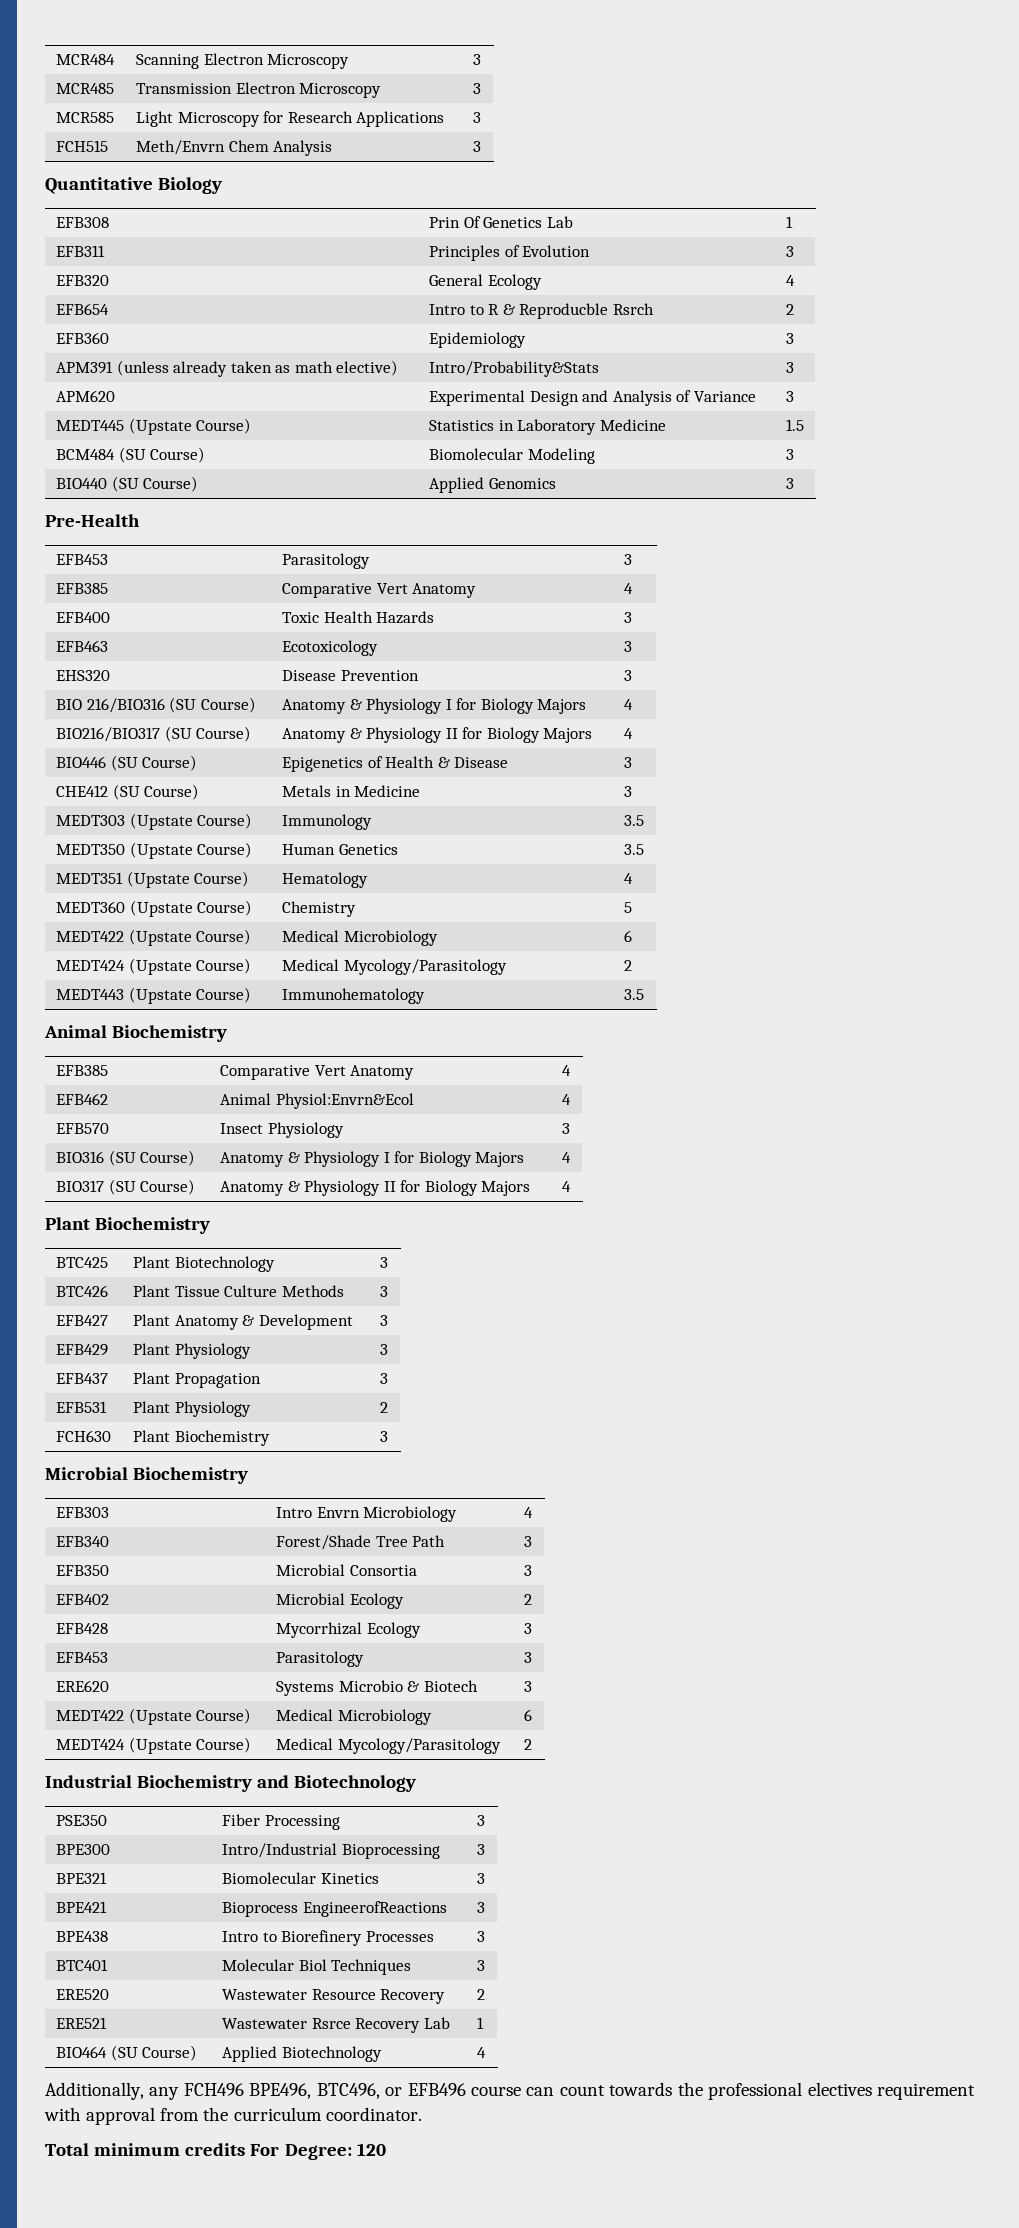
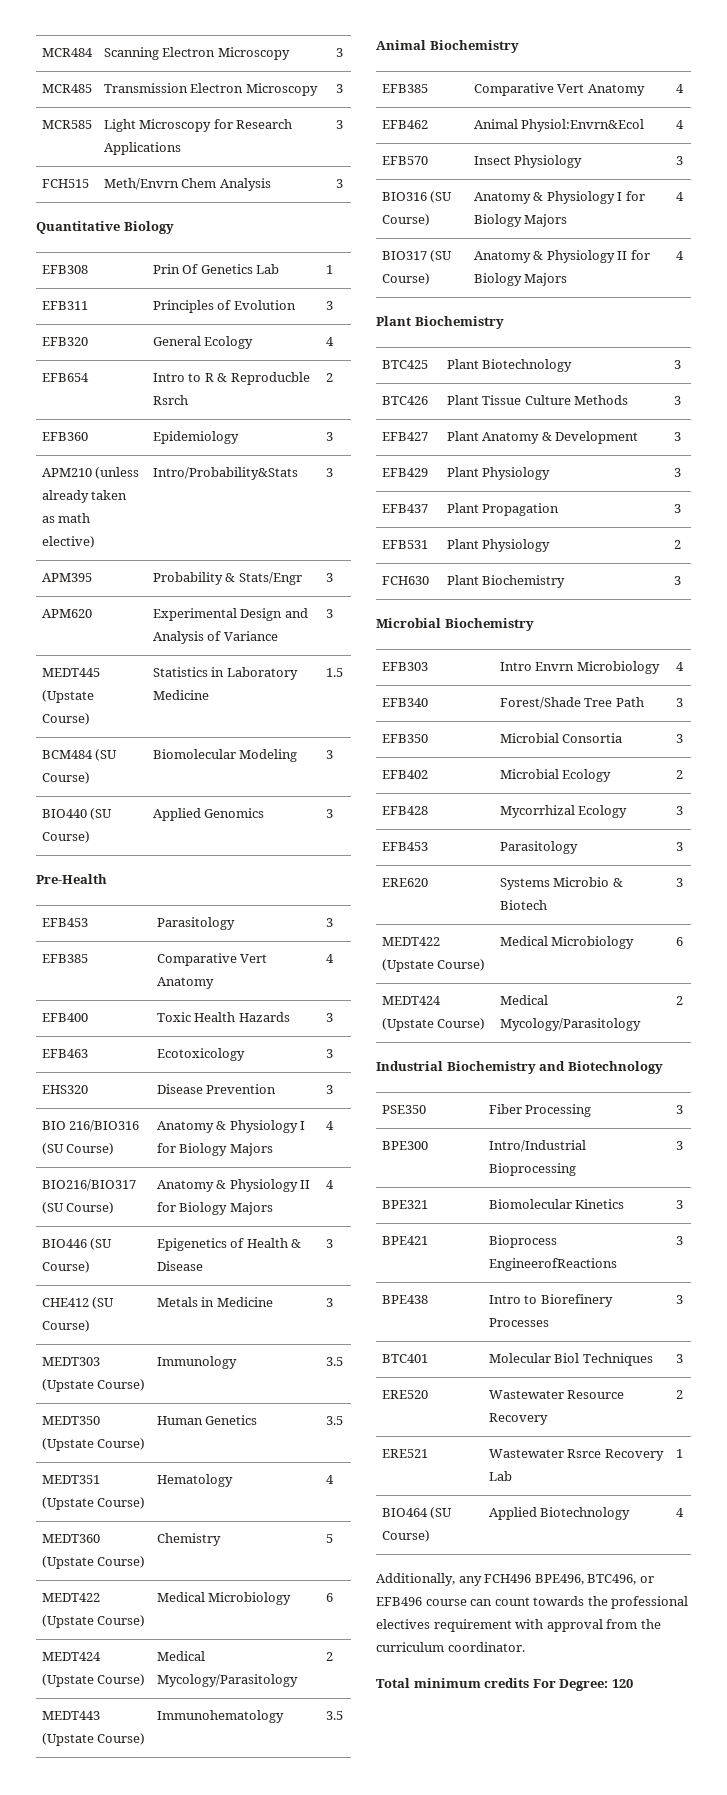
[55,361,113,374] APM391 -> [41,468,92,477] APM210
(794, 367) none -> [41,573,92,582] [152,572,302,585] [325,573,333,582] // APM395 | Probability & Stats/Engr | 3

